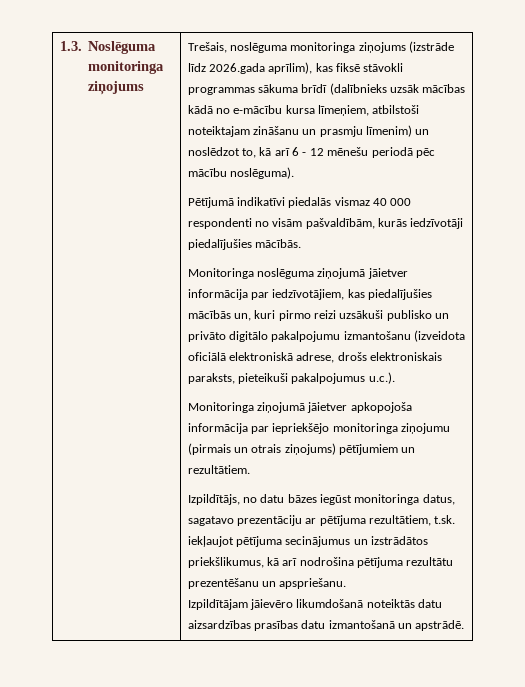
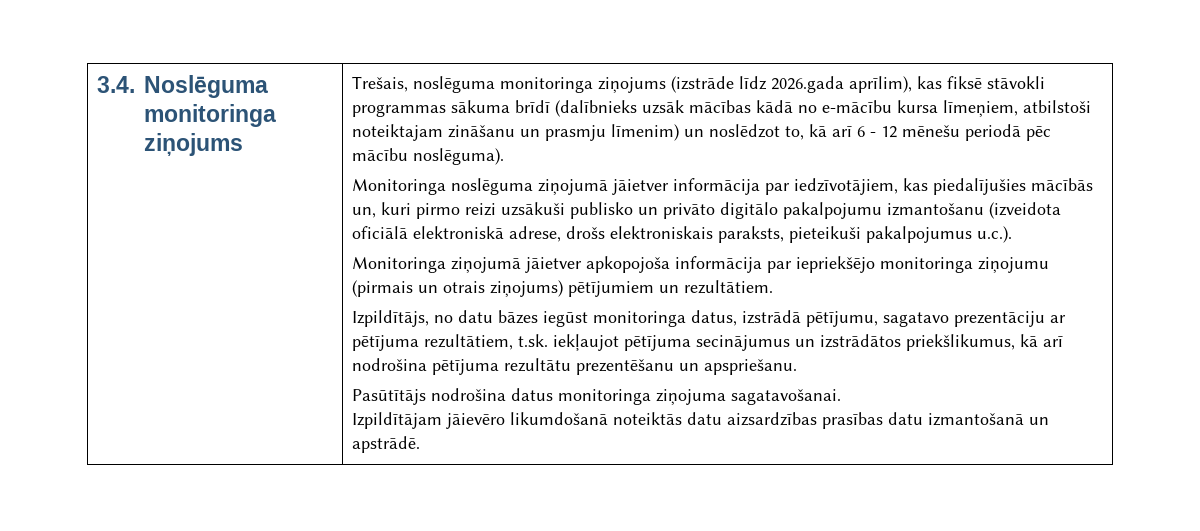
[59,41,82,51] 1.3. -> [96,76,135,93] 3.4.
[187,197,412,208] [187,218,464,229] [187,239,301,250] // Pētījumā indikatīvi piedalās vismaz 40 000 respondenti no visām pašvaldībām, kurās iedzīvotāji piedalījušies mācībās. -> (504, 156) none
(455, 499) none -> [741,310,878,327] izstrādā pētījumu,
(347, 583) none -> [351,388,841,405] // Pasūtītājs nodrošina datus monitoringa ziņojuma sagatavošanai.

